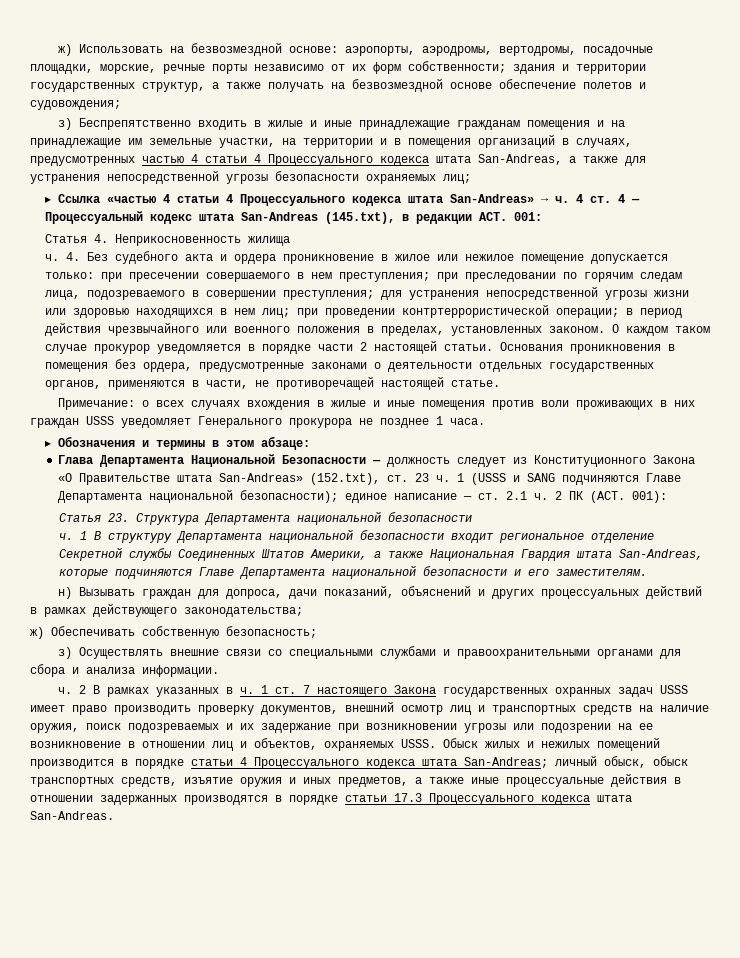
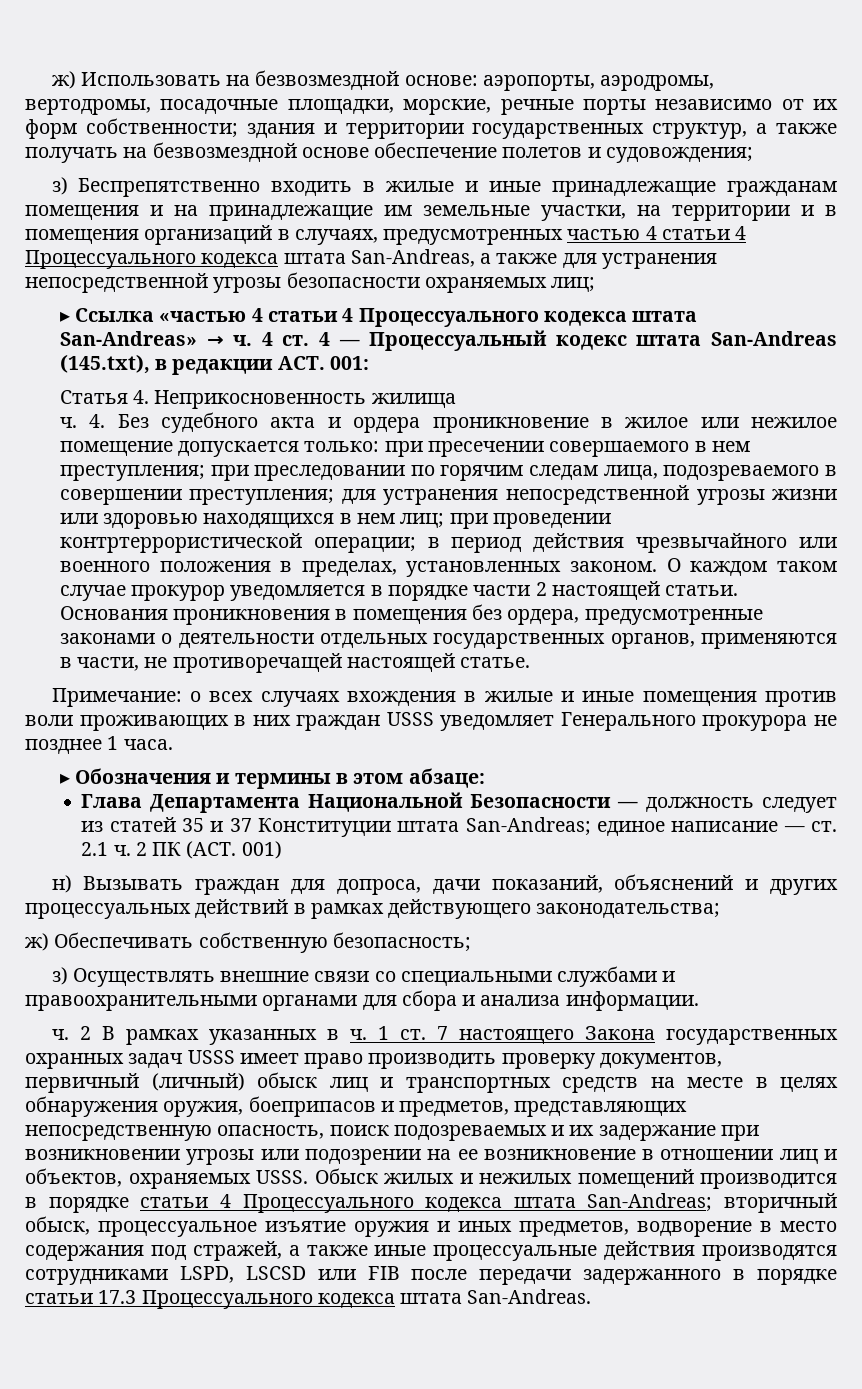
[533,455,695,467] [57,473,681,485] [57,490,338,503] Конституционного Закона «О Правительстве штата San-Andreas» (152.txt), ст. 23 ч. 1 (USSS и SANG подчиняются Главе Департамента национальной безопасности); -> [109,817,591,837] статей 35 и 37 Конституции штата San-Andreas;
[631,491,667,503] [59,512,473,525] [59,530,655,543] [59,548,704,561] [59,566,648,579] 001): // Статья 23. Структура Департамента национальной безопасности // ч. 1 В структуру Департамента национальной безопасности входит региональное отделение Секретной службы Соединенных Штатов Америки, а также Национальная Гвардия штата San-Andreas, которые подчиняются Главе Департамента национальной безопасности и его заместителям. -> [241,841,282,859] 001)
[345,702,443,715] внешний осмотр -> [25,1072,317,1093] первичный (личный) обыск
[660,705,709,712] [30,723,79,733] наличие оружия, -> [687,1077,838,1092] [25,1096,688,1117] [25,1125,325,1141] месте в целях обнаружения оружия, боеприпасов и предметов, представляющих непосредственную опасность,
[555,756,688,768] [30,777,177,787] личный обыск, обыск транспортных средств, -> [724,1193,837,1213] [25,1216,257,1237] вторичный обыск, процессуальное
(408, 782) none -> [637,1221,837,1237] [25,1241,282,1261] водворение в место содержания под стражей,
[674,777,681,784] [30,795,268,805] в отношении задержанных производятся -> [702,1245,837,1261] [25,1266,722,1285] производятся сотрудниками LSPD, LSCSD или FIB после передачи задержанного

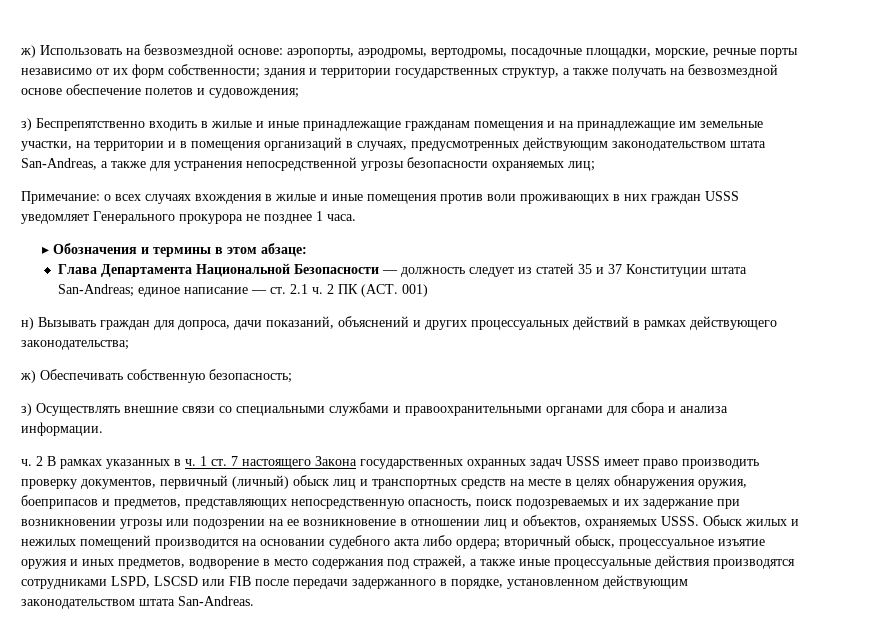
[567,226,747,240] [25,250,279,269] частью 4 статьи 4 Процессуального кодекса -> [523,137,726,151] действующим законодательством
[59,308,698,327] [59,330,837,351] [59,354,370,375] [59,390,456,409] [59,412,837,433] [59,441,750,457] [59,465,837,481] [59,485,838,505] [59,513,611,529] [59,533,837,553] [59,558,838,577] [59,581,739,601] [59,604,763,625] [59,633,837,649] [59,653,531,673] // ▸ Ссылка «частью 4 статьи 4 Процессуального кодекса штата San-Andreas» → ч. 4 ст. 4 — Процессуальный кодекс штата San-Andreas (145.txt), в редакции ACT. 001: // Статья 4. Неприкосновенность жилища // ч. 4. Без судебного акта и ордера проникновение в жилое или нежилое помещение допускается только: при пресечении совершаемого в нем преступления; при преследовании по горячим следам лица, подозреваемого в совершении преступления; для устранения непосредственной угрозы жизни или здоровью находящихся в нем лиц; при проведении контртеррористической операции; в период действия чрезвычайного или военного положения в пределах, установленных законом. О каждом таком случае прокурор уведомляется в порядке части 2 настоящей статьи. Основания проникновения в помещения без ордера, предусмотренные законами о деятельности отдельных государственных органов, применяются в части, не противоречащей настоящей статье. -> (595, 166) none
[25,1193,713,1213] в порядке статьи 4 Процессуального кодекса штата San-Andreas; -> [242,535,500,549] на основании судебного акта либо ордера;
[757,1269,838,1285] [25,1290,395,1309] порядке статьи 17.3 Процессуального кодекса -> [451,575,688,589] [21,599,135,609] порядке, установленном действующим законодательством

